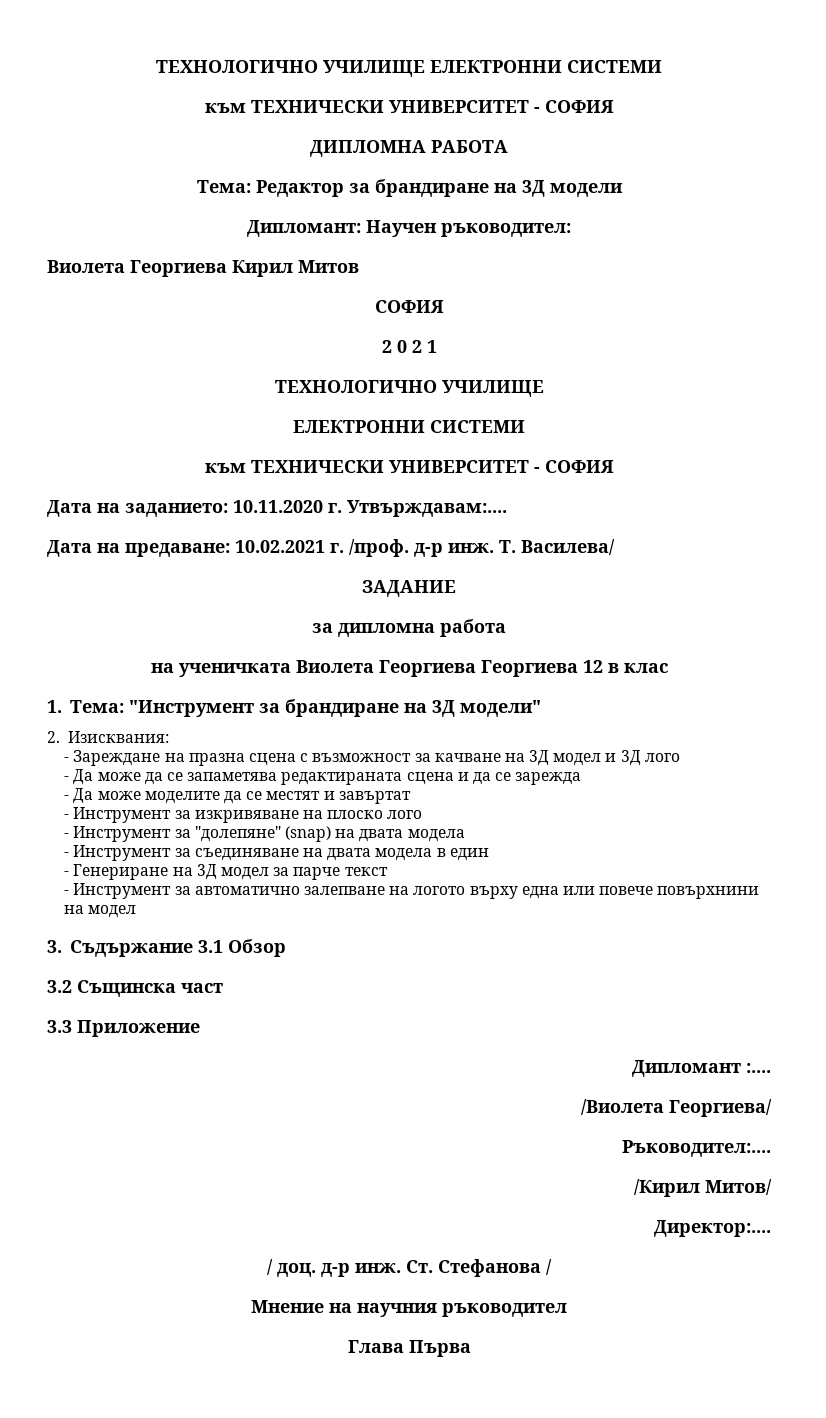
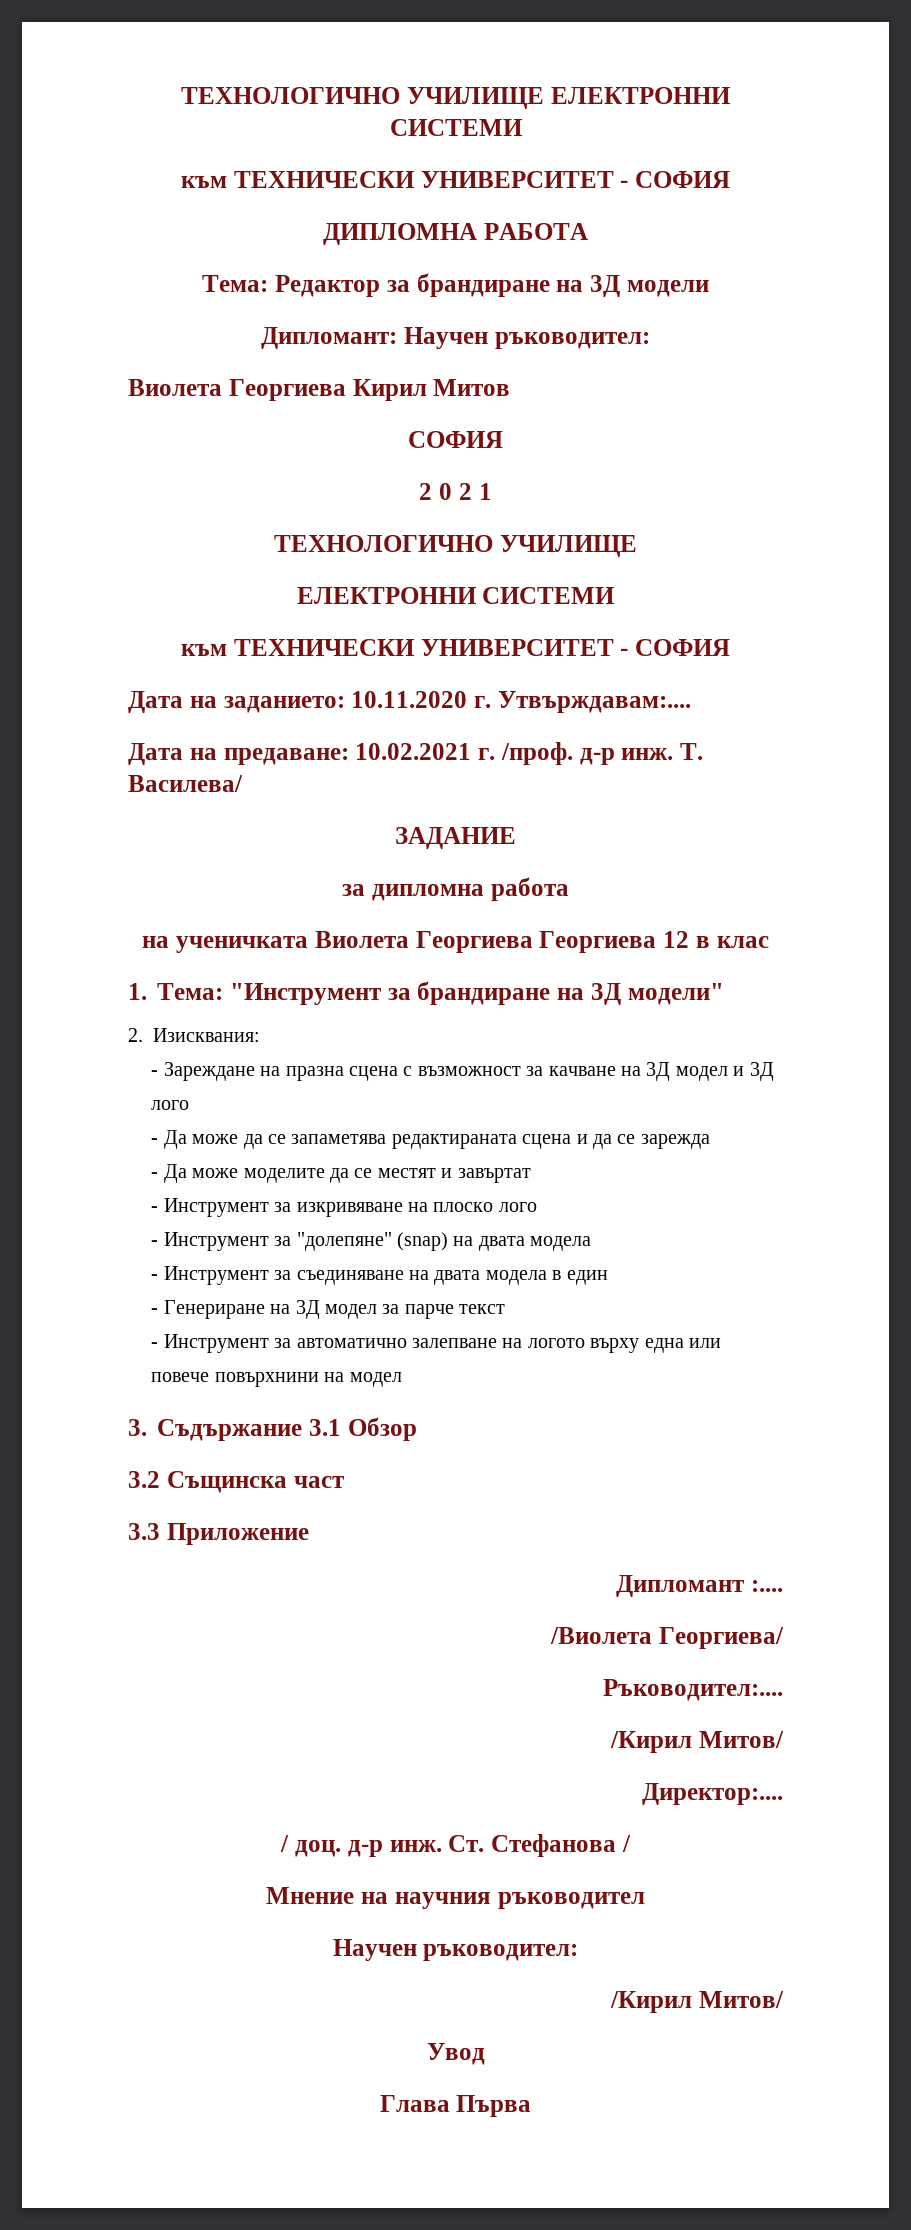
(567, 1310) none -> [332,1939,579,1961] [610,1991,784,2013] [426,2043,485,2065] // Научен ръководител: // /Кирил Митов/ // Увод

